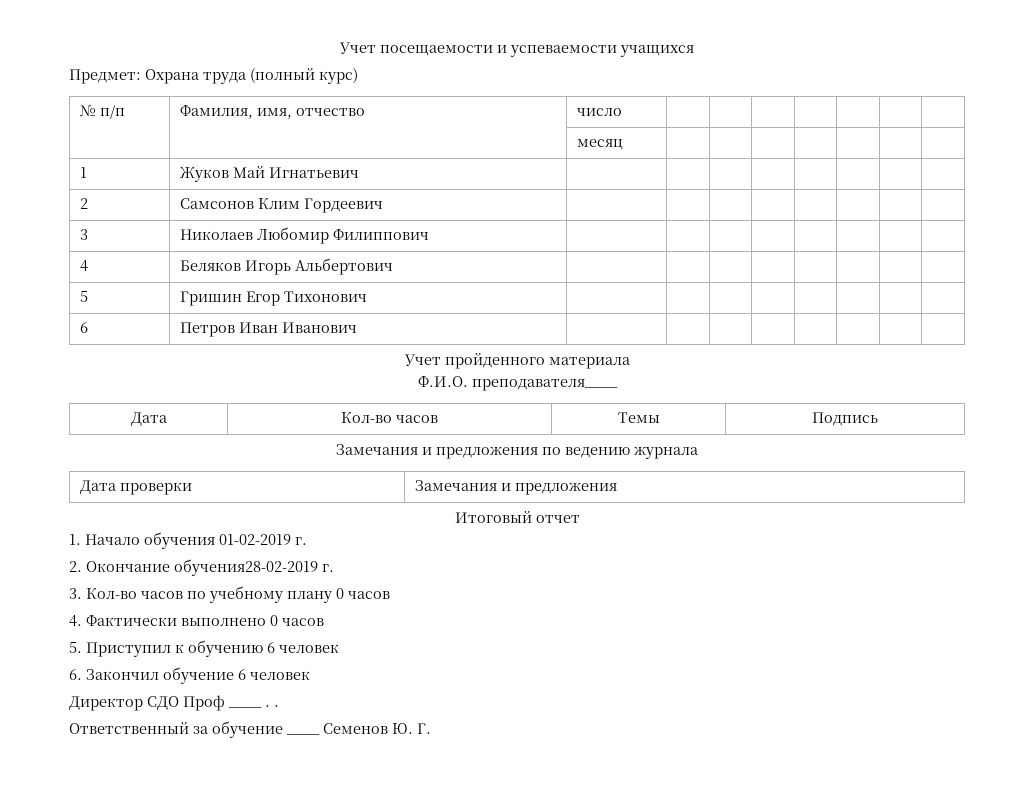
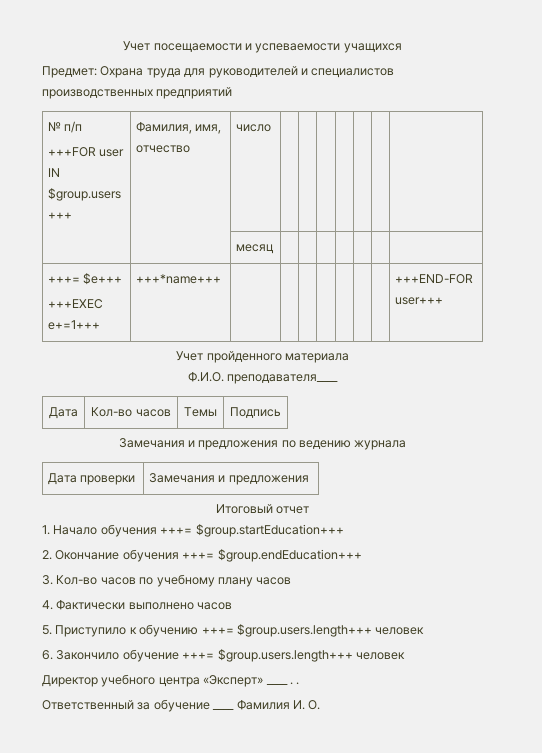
[250,68,358,84] [80,105,126,119] (полный курс) // № п/п -> [184,66,395,78] [42,87,233,99] [48,121,83,133] [48,147,125,157] [48,168,61,177] [48,188,122,201] [48,212,73,219] для руководителей и специалистов производственных предприятий // № п/п // +++FOR user IN $group.users +++
[80,167,88,178] [180,166,360,182] [80,198,89,209] [180,198,384,213] [80,229,89,240] [180,227,430,244] [80,260,89,272] [180,258,394,275] [80,291,89,302] [180,291,368,306] [80,322,89,333] [180,322,358,337] 1 | Жуков Май Игнатьевич | | | | | | | | // 2 | Самсонов Клим Гордеевич | | | | | | | | // 3 | Николаев Любомир Филиппович | | | | | | | | // 4 | Беляков Игорь Альбертович | | | | | | | | // 5 | Гришин Егор Тихонович | | | | | | | | // 6 | Петров Иван Иванович | | | | | | | | -> [48,273,123,285] [48,299,104,309] [48,320,101,330] [136,274,222,284] [395,274,474,284] [395,297,444,305] +++= $e+++ // +++EXEC e+=1+++ | +++*name+++ | | | | | | | | +++END-FOR user+++
[219,534,307,545] 01-02-2019 г. -> [160,524,344,537] +++= $group.startEducation+++
[174,559,334,576] обучения28-02-2019 г. -> [122,549,362,562] обучения +++= $group.endEducation+++
[336,588,344,599] 0 -> (253, 582) none
[270,615,278,626] 0 -> (194, 606) none
[86,642,171,657] Приступил -> [55,625,127,637] Приступило
[267,642,275,653] 6 -> [201,624,372,637] +++= $group.users.length+++
[86,667,246,684] Закончил обучение 6 -> [56,649,353,662] Закончило обучение +++= $group.users.length+++
[147,695,225,711] СДО Проф -> [101,674,264,687] учебного центра «Эксперт»
[323,723,431,734] Семенов Ю. Г. -> [236,700,321,710] Фамилия И. О.

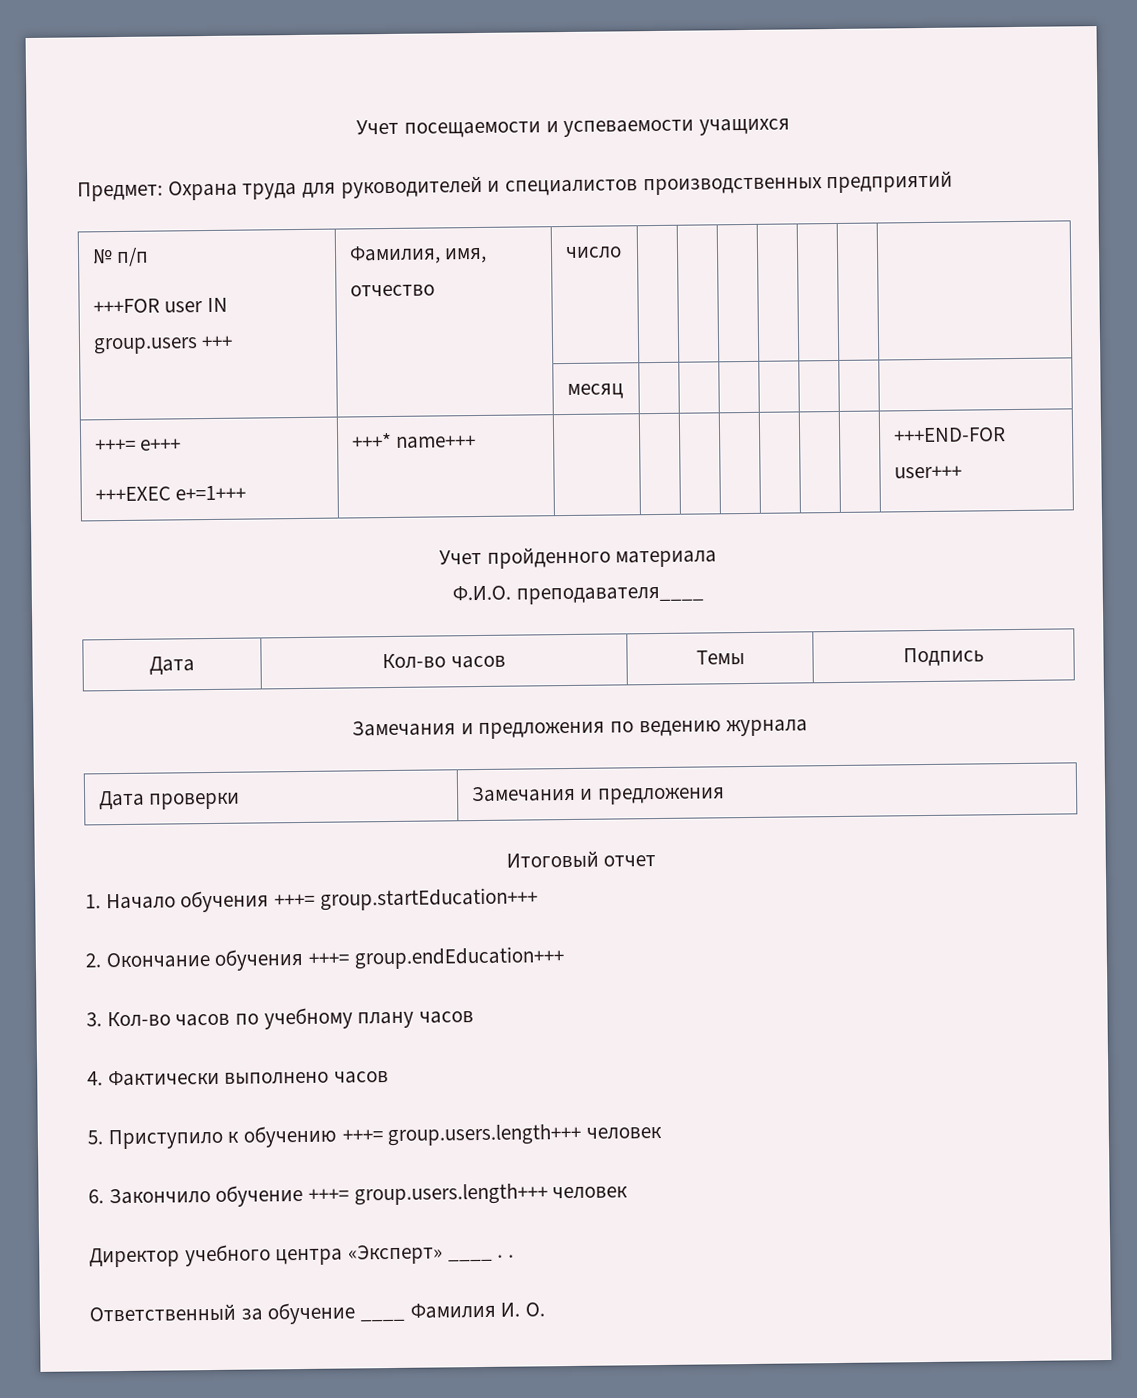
[48,188,122,201] $group.users -> [92,337,198,355] group.users
[83,273,123,285] $e+++ -> [140,438,182,451] e+++
[136,274,222,284] +++*name+++ -> [351,432,477,449] +++* name+++
[195,524,344,537] $group.startEducation+++ -> [319,887,538,911] group.startEducation+++
[217,549,362,562] $group.endEducation+++ -> [353,946,564,970] group.endEducation+++
[236,624,372,637] $group.users.length+++ -> [387,1123,582,1147] group.users.length+++
[217,649,353,662] $group.users.length+++ -> [353,1183,548,1206] group.users.length+++

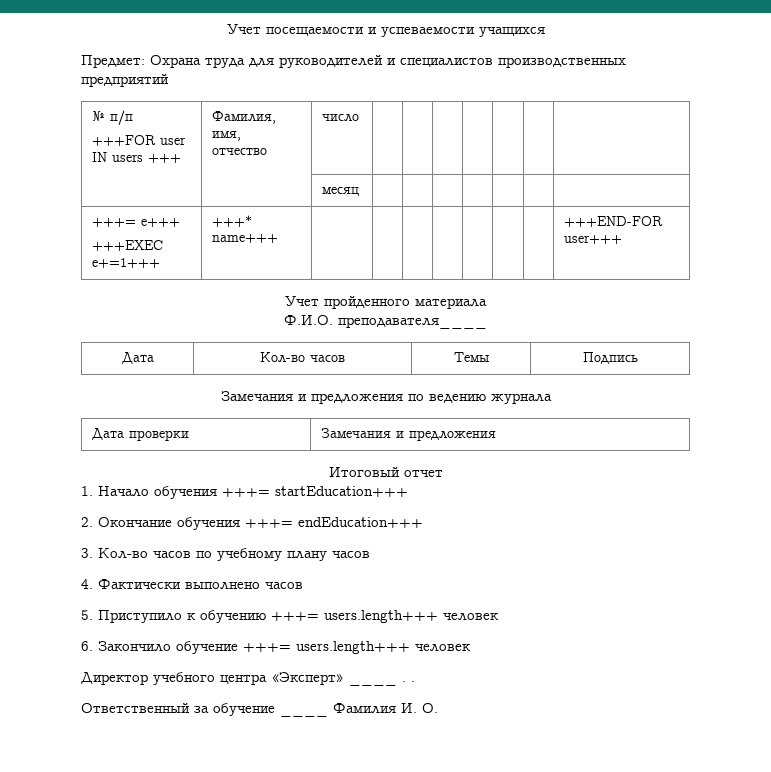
[92,337,198,355] group.users -> [112,154,144,162] users
[319,887,538,911] group.startEducation+++ -> [275,486,408,497] startEducation+++
[353,946,564,970] group.endEducation+++ -> [298,517,423,528] endEducation+++
[387,1123,582,1147] group.users.length+++ -> [324,610,438,623] users.length+++
[353,1183,548,1206] group.users.length+++ -> [296,641,410,654] users.length+++

